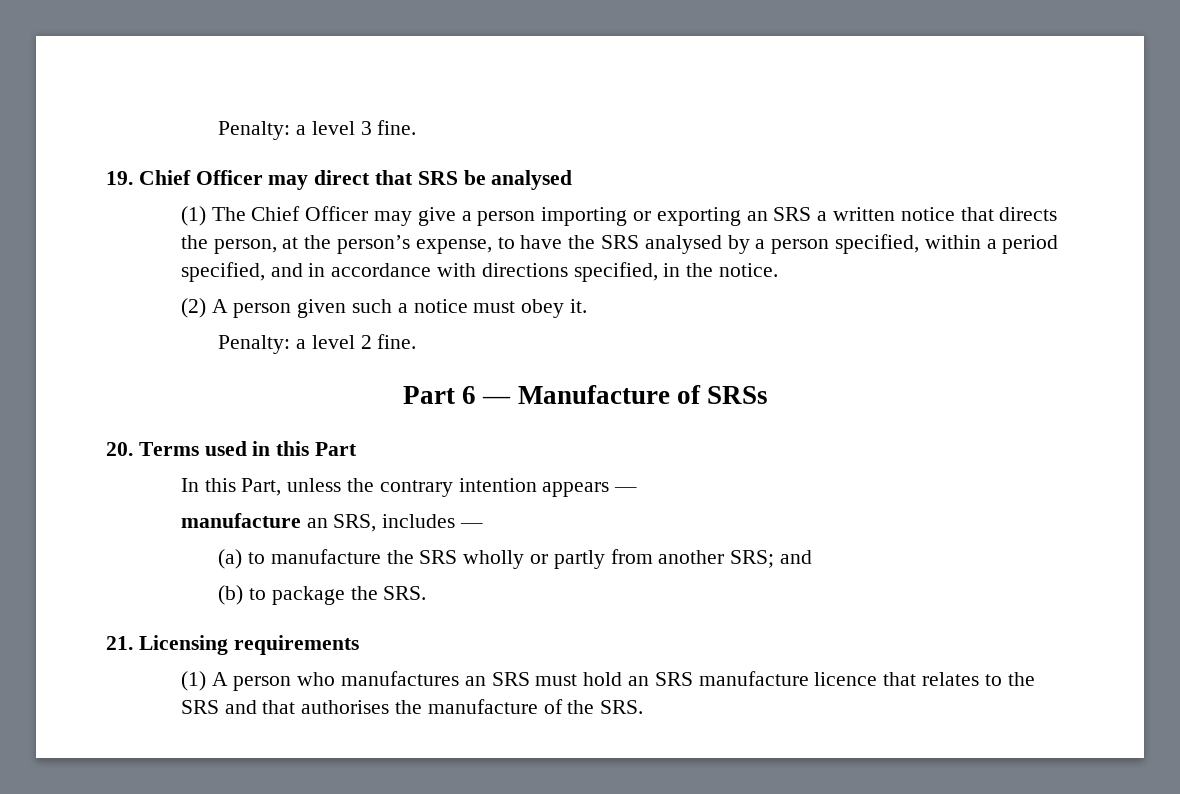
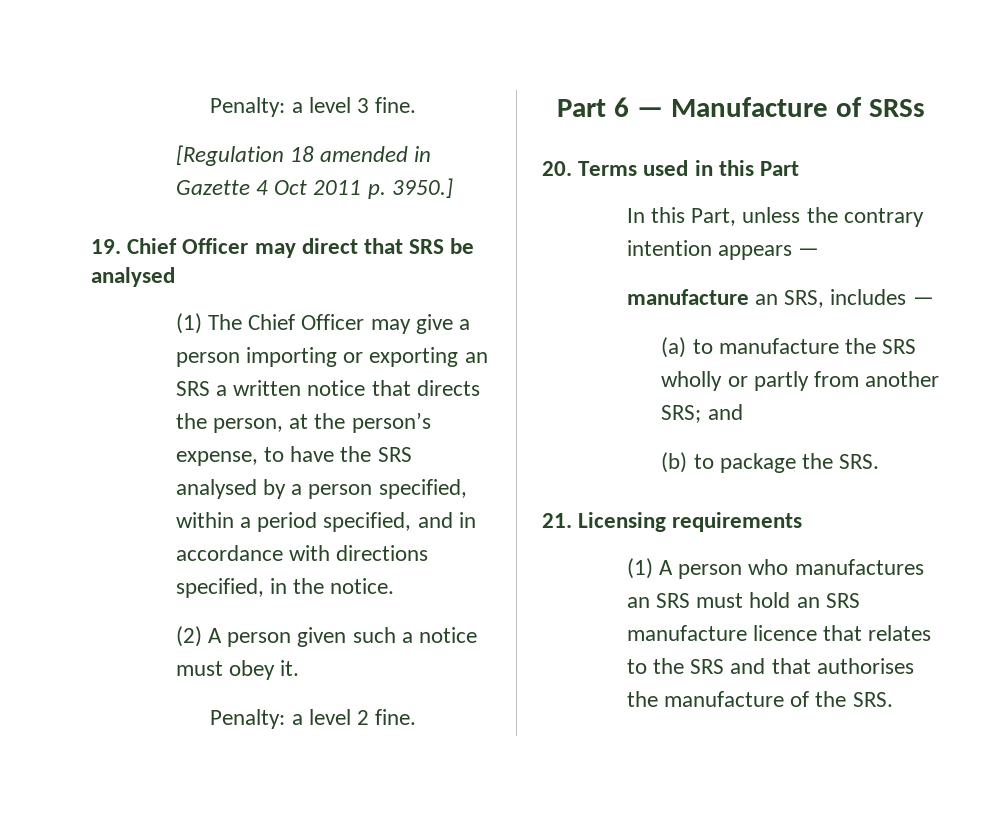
(417, 127) none -> [175,145,432,166] [175,178,453,199] // [Regulation 18 amended in Gazette 4 Oct 2011 p. 3950.]

